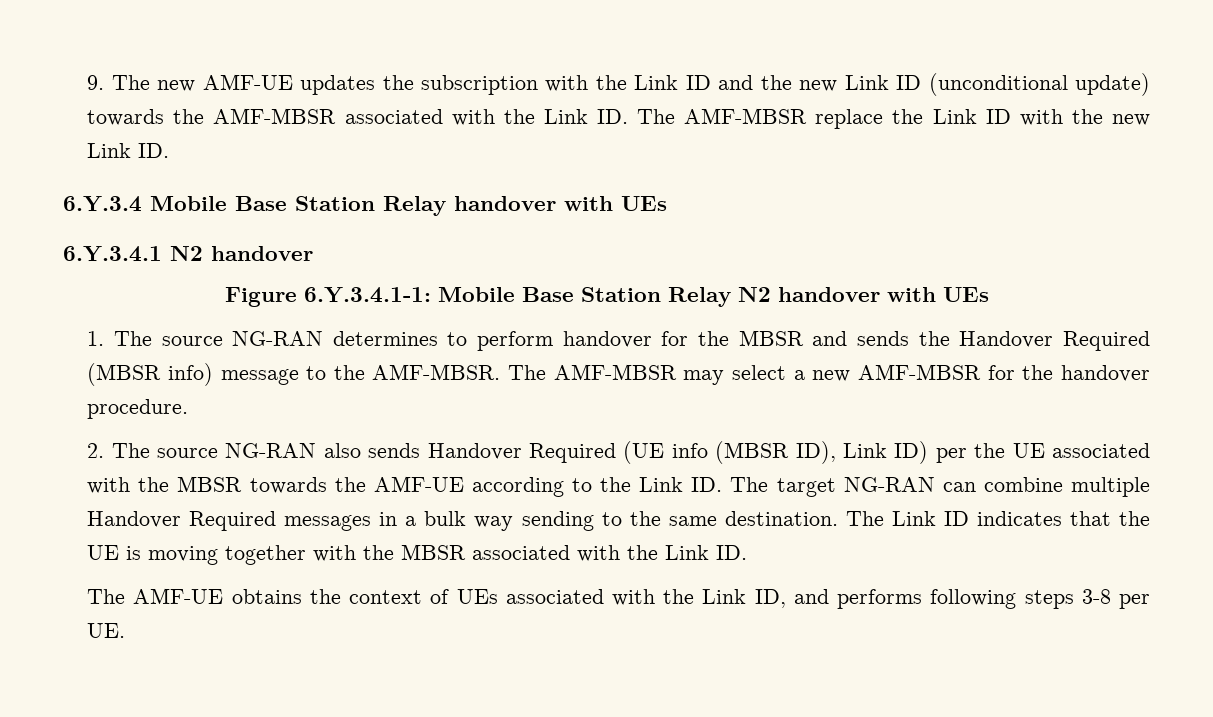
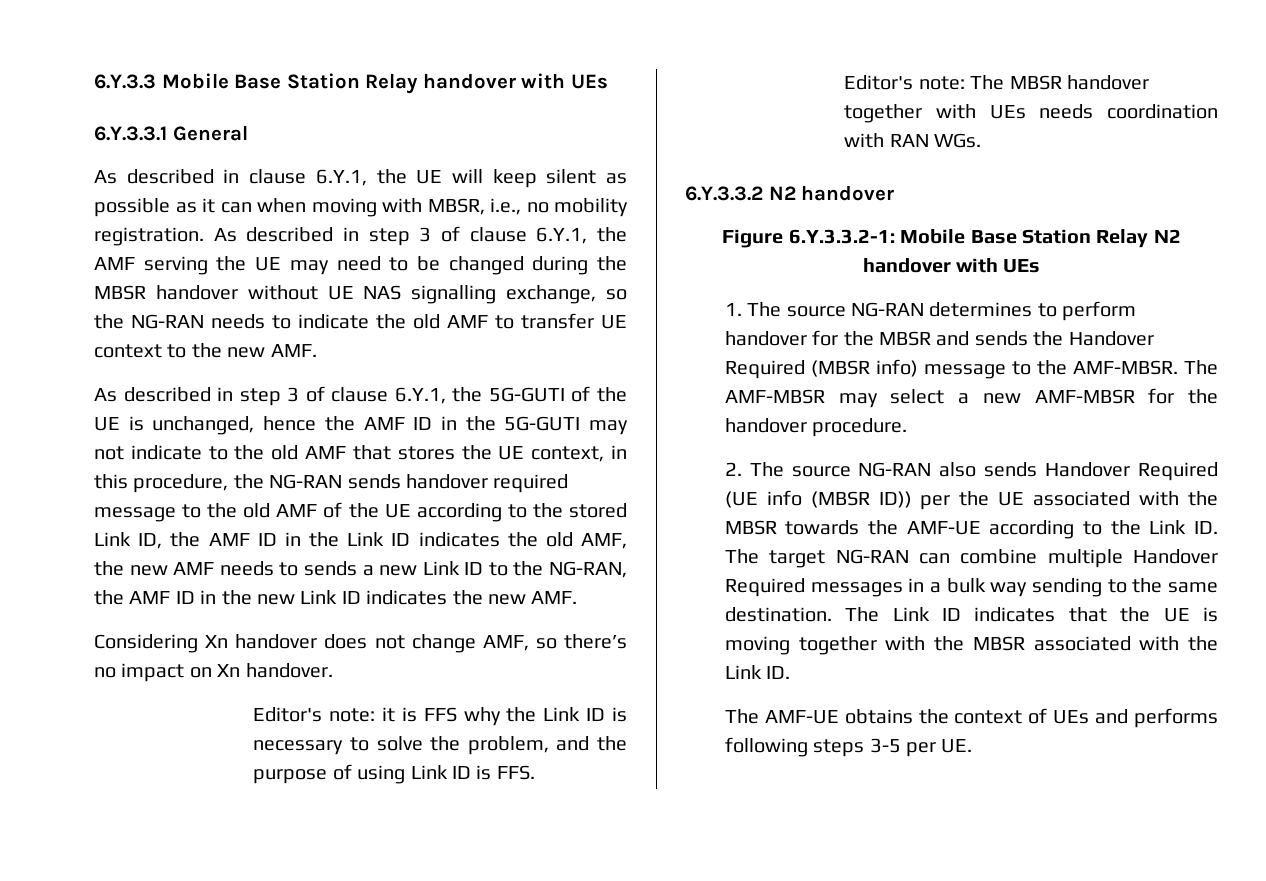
[87,73,1151,96] [87,108,1150,129] [87,143,170,158] [63,196,142,212] 9. The new AMF-UE updates the subscription with the Link ID and the new Link ID (unconditional update) towards the AMF-MBSR associated with the Link ID. The AMF-MBSR replace the Link ID with the new Link ID. // 6.Y.3.4 -> [94,74,156,89] 6.Y.3.3
[63,246,162,262] 6.Y.3.4.1 -> [94,125,248,141] [94,169,627,188] [94,198,628,217] [94,226,628,246] [94,256,627,275] [94,285,627,304] [94,313,627,329] [94,343,317,358] [94,386,628,406] [94,416,628,435] [94,445,627,462] [94,474,569,493] [94,502,628,522] [94,532,627,549] [94,561,627,578] [94,590,578,605] [94,634,627,653] [94,663,333,682] [253,707,627,726] [253,736,627,755] [253,764,535,784] [844,75,1149,90] [844,104,1218,123] [844,133,982,148] [685,186,763,201] 6.Y.3.3.1 General // As described in clause 6.Y.1, the UE will keep silent as possible as it can when moving with MBSR, i.e., no mobility registration. As described in step 3 of clause 6.Y.1, the AMF serving the UE may need to be changed during the MBSR handover without UE NAS signalling exchange, so the NG-RAN needs to indicate the old AMF to transfer UE context to the new AMF. // As described in step 3 of clause 6.Y.1, the 5G-GUTI of the UE is unchanged, hence the AMF ID in the 5G-GUTI may not indicate to the old AMF that stores the UE context, in this procedure, the NG-RAN sends handover required message to the old AMF of the UE according to the stored Link ID, the AMF ID in the Link ID indicates the old AMF, the new AMF needs to sends a new Link ID to the NG-RAN, the AMF ID in the new Link ID indicates the new AMF. // Considering Xn handover does not change AMF, so there’s no impact on Xn handover. // Editor's note: it is FFS why the Link ID is necessary to solve the problem, and the purpose of using Link ID is FFS. // Editor's note: The MBSR handover together with UEs needs coordination with RAN WGs. // 6.Y.3.3.2
[303,287,431,303] 6.Y.3.4.1-1: -> [788,229,895,244] 6.Y.3.3.2-1:
[795,441,929,464] ID), Link ID) -> [878,491,912,508] ID))
[505,589,786,608] associated with the Link ID, -> (1090, 717) none
[1081,589,1111,604] 3-8 -> [869,738,901,753] 3-5

